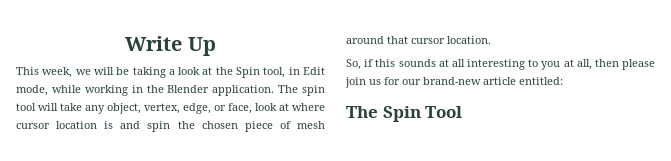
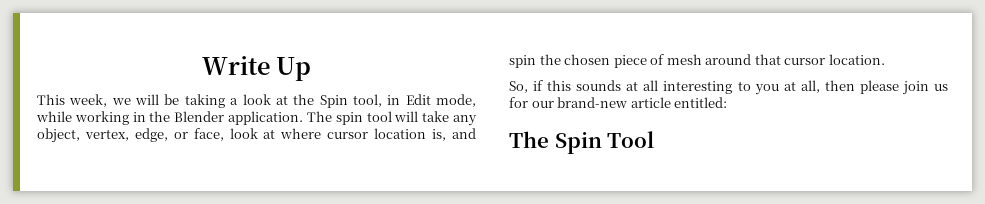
[104,121,114,129] is -> [432,129,447,141] is,

